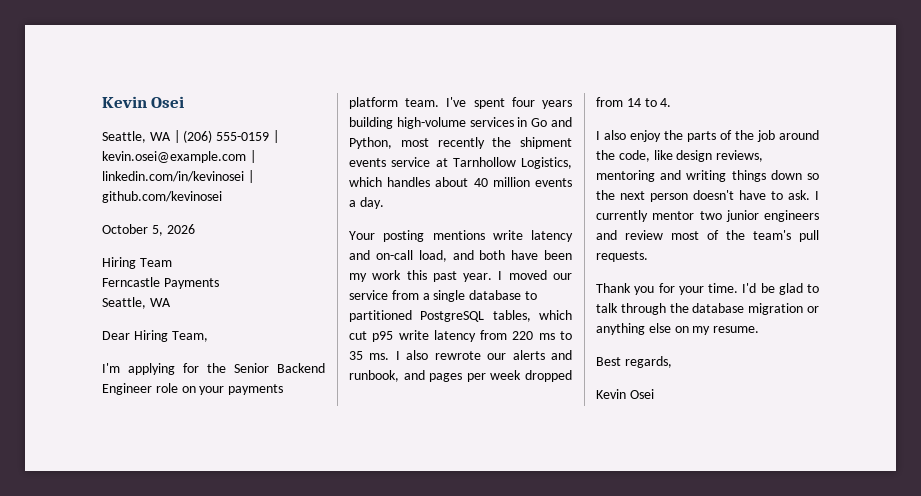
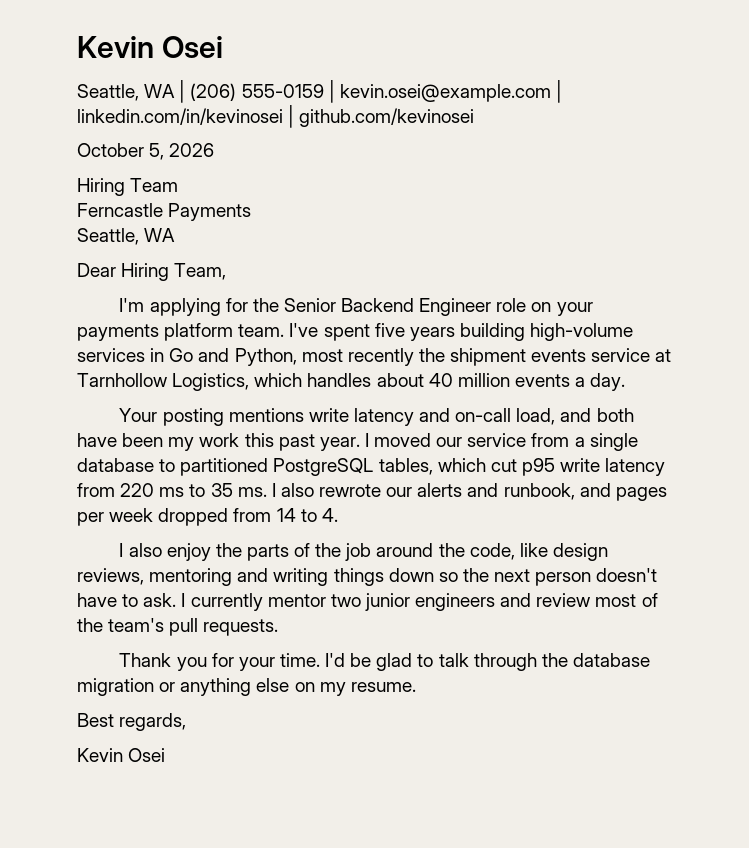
[511,97,535,107] four -> [374,323,405,337] five

